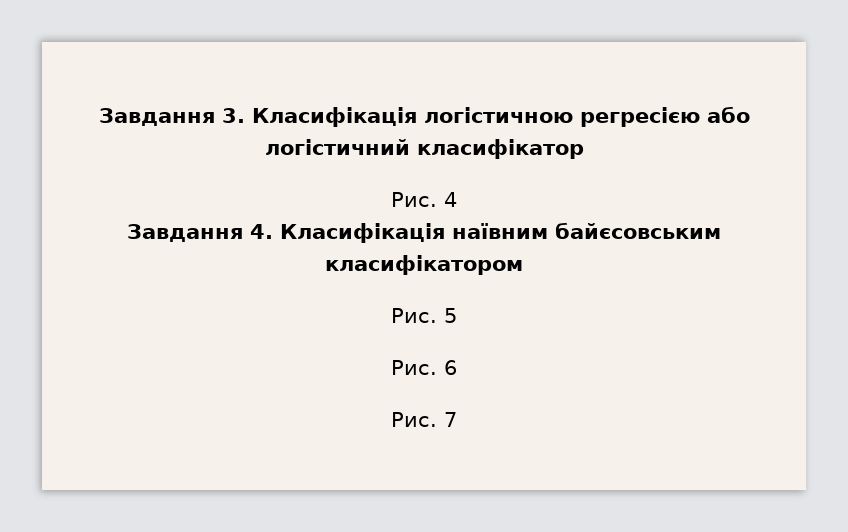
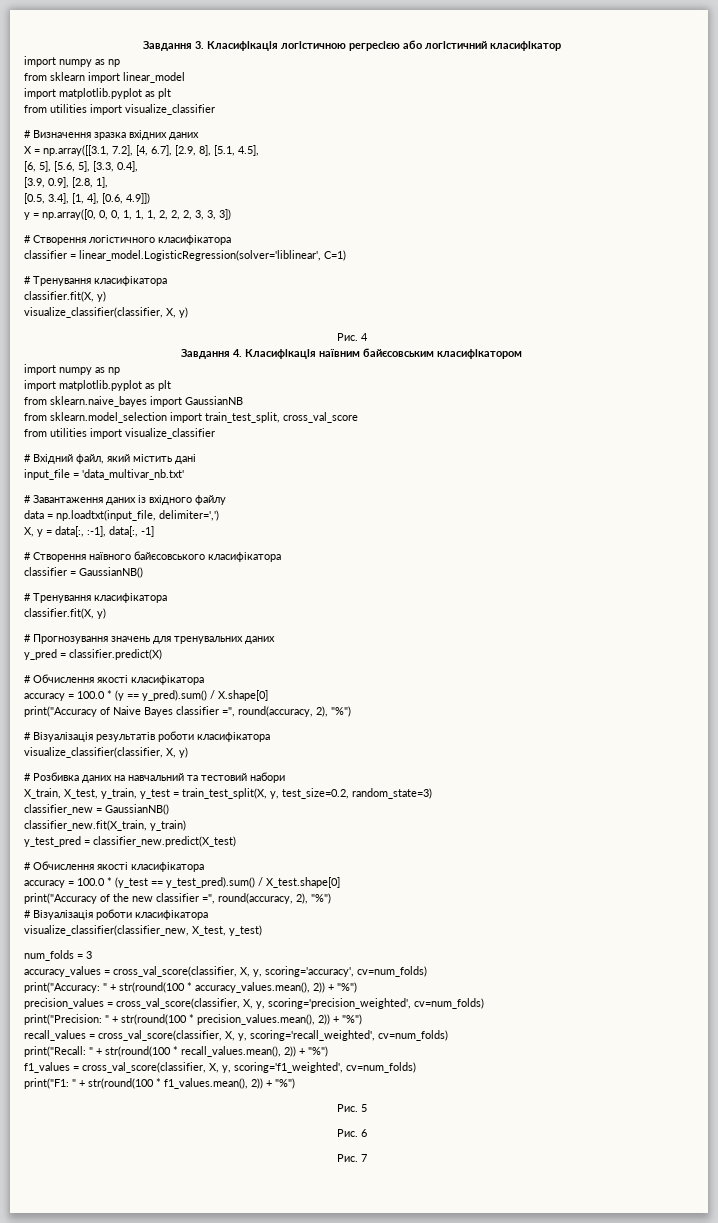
(584, 149) none -> [24,56,120,67] [24,72,185,83] [24,88,171,99] [24,104,215,115] [24,130,199,140] [24,145,259,156] [24,161,138,172] [24,177,108,188] [24,193,150,204] [24,209,231,220] [24,235,231,245] [24,250,346,261] [24,276,167,286] [24,291,106,302] [24,307,188,318] // import numpy as np // from sklearn import linear_model // import matplotlib.pyplot as plt // from utilities import visualize_classifier // # Визначення зразка вхідних даних // X = np.array([[3.1, 7.2], [4, 6.7], [2.9, 8], [5.1, 4.5], // [6, 5], [5.6, 5], [3.3, 0.4], // [3.9, 0.9], [2.8, 1], // [0.5, 3.4], [1, 4], [0.6, 4.9]]) // y = np.array([0, 0, 0, 1, 1, 1, 2, 2, 2, 3, 3, 3]) // # Створення логістичного класифікатора // classifier = linear_model.LogisticRegression(solver='liblinear', C=1) // # Тренування класифікатора // classifier.fit(X, y) // visualize_classifier(classifier, X, y)
(523, 265) none -> [24,364,120,375] [24,380,171,391] [24,396,243,407] [24,412,358,423] [24,428,215,439] [24,454,196,464] [24,469,184,480] [24,495,226,505] [24,510,219,521] [24,526,154,537] [24,551,281,562] [24,567,143,578] [24,593,167,603] [24,608,106,619] [24,634,275,644] [24,649,162,660] [24,674,204,685] [24,690,268,701] [24,706,351,717] [24,731,270,742] [24,747,188,758] [24,772,285,783] [24,788,432,799] [24,804,169,815] [24,820,186,831] [24,836,236,847] [24,861,204,872] [24,877,340,888] [24,893,331,904] [24,909,208,920] [24,925,262,936] [24,950,92,961] [24,966,427,977] [24,982,357,993] [24,998,484,1009] [24,1014,362,1025] [24,1030,448,1041] [24,1046,328,1057] [24,1062,416,1073] [24,1078,295,1089] // import numpy as np // import matplotlib.pyplot as plt // from sklearn.naive_bayes import GaussianNB // from sklearn.model_selection import train_test_split, cross_val_score // from utilities import visualize_classifier // # Вхідний файл, який містить дані // input_file = 'data_multivar_nb.txt' // # Завантаження даних із вхідного файлу // data = np.loadtxt(input_file, delimiter=',') // X, y = data[:, :-1], data[:, -1] // # Створення наївного байєсовського класифікатора // classifier = GaussianNB() // # Тренування класифікатора // classifier.fit(X, y) // # Прогнозування значень для тренувальних даних // y_pred = classifier.predict(X) // # Обчислення якості класифікатора // accuracy = 100.0 * (y == y_pred).sum() / X.shape[0] // print("Accuracy of Naive Bayes classifier =", round(accuracy, 2), "%") // # Візуалізація результатів роботи класифікатора // visualize_classifier(classifier, X, y) // # Розбивка даних на навчальний та тестовий набори // X_train, X_test, y_train, y_test = train_test_split(X, y, test_size=0.2, random_state=3) // classifier_new = GaussianNB() // classifier_new.fit(X_train, y_train) // y_test_pred = classifier_new.predict(X_test) // # Обчислення якості класифікатора // accuracy = 100.0 * (y_test == y_test_pred).sum() / X_test.shape[0] // print("Accuracy of the new classifier =", round(accuracy, 2), "%") // # Візуалізація роботи класифікатора // visualize_classifier(classifier_new, X_test, y_test) // num_folds = 3 // accuracy_values = cross_val_score(classifier, X, y, scoring='accuracy', cv=num_folds) // print("Accuracy: " + str(round(100 * accuracy_values.mean(), 2)) + "%") // precision_values = cross_val_score(classifier, X, y, scoring='precision_weighted', cv=num_folds) // print("Precision: " + str(round(100 * precision_values.mean(), 2)) + "%") // recall_values = cross_val_score(classifier, X, y, scoring='recall_weighted', cv=num_folds) // print("Recall: " + str(round(100 * recall_values.mean(), 2)) + "%") // f1_values = cross_val_score(classifier, X, y, scoring='f1_weighted', cv=num_folds) // print("F1: " + str(round(100 * f1_values.mean(), 2)) + "%")

